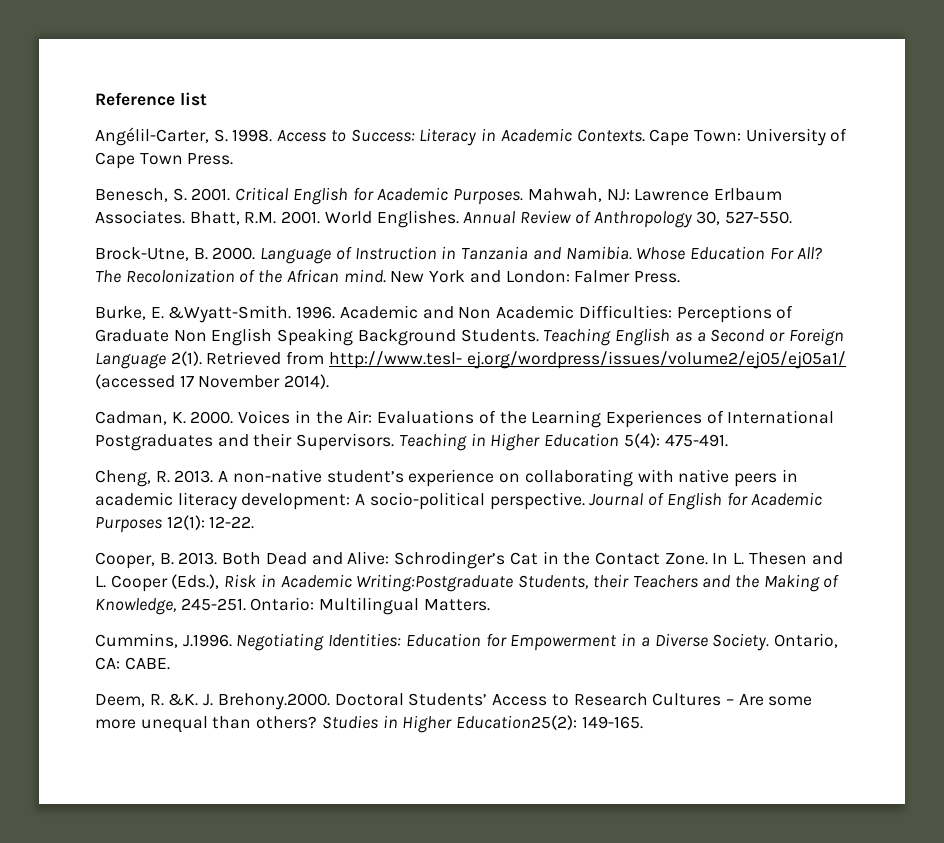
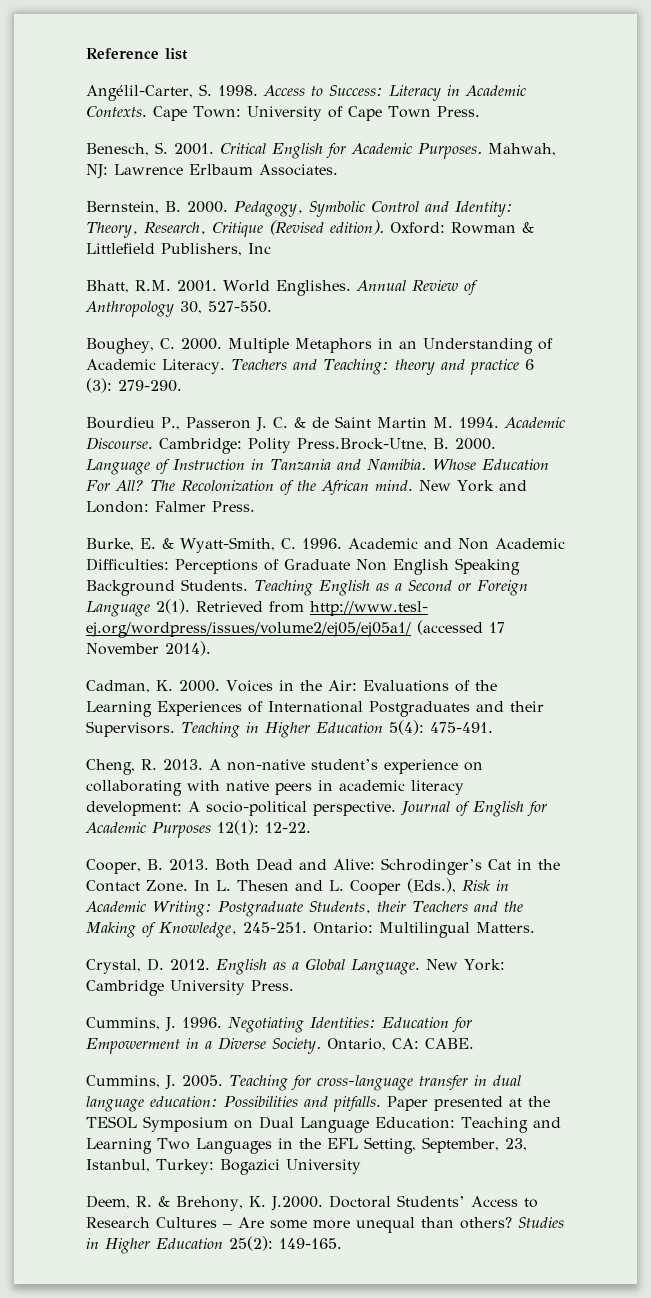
(185, 217) none -> [86,201,513,217] [86,220,534,238] [86,243,271,256] // Bernstein, B. 2000. Pedagogy, Symbolic Control and Identity: Theory, Research, Critique (Revised edition). Oxford: Rowman & Littlefield Publishers, Inc //
[95,247,189,261] Brock-Utne, -> [86,338,553,354] [86,359,534,375] [86,378,182,393] [86,416,566,432] [86,437,427,454] Boughey, C. 2000. Multiple Metaphors in an Understanding of Academic Literacy. Teachers and Teaching: theory and practice 6 (3): 279-290. // Bourdieu P., Passeron J. C. & de Saint Martin M. 1994. Academic Discourse. Cambridge: Polity Press.Brock-Utne,
[168,305,292,323] &Wyatt-Smith. -> [162,537,296,553] & Wyatt-Smith, C.
[356,574,514,592] Writing:Postgraduate -> [152,901,303,917] Writing: Postgraduate
[95,633,232,648] // Cummins, J.1996. -> [86,958,505,975] [86,980,294,996] [86,1017,222,1032] // Crystal, D. 2012. English as a Global Language. New York: Cambridge University Press. // Cummins, J. 1996.
[95,693,330,710] Deem, R. &K. J. Brehony.2000. -> [86,1075,521,1091] [86,1096,550,1112] [86,1116,561,1133] [86,1137,527,1154] [86,1159,361,1175] [86,1195,323,1211] Cummins, J. 2005. Teaching for cross-language transfer in dual language education: Possibilities and pitfalls. Paper presented at the TESOL Symposium on Dual Language Education: Teaching and Learning Two Languages in the EFL Setting, September, 23, Istanbul, Turkey: Bogazici University // Deem, R. & Brehony, K. J.2000.
[456,715,578,730] Education25(2): -> [156,1236,273,1251] Education 25(2):

